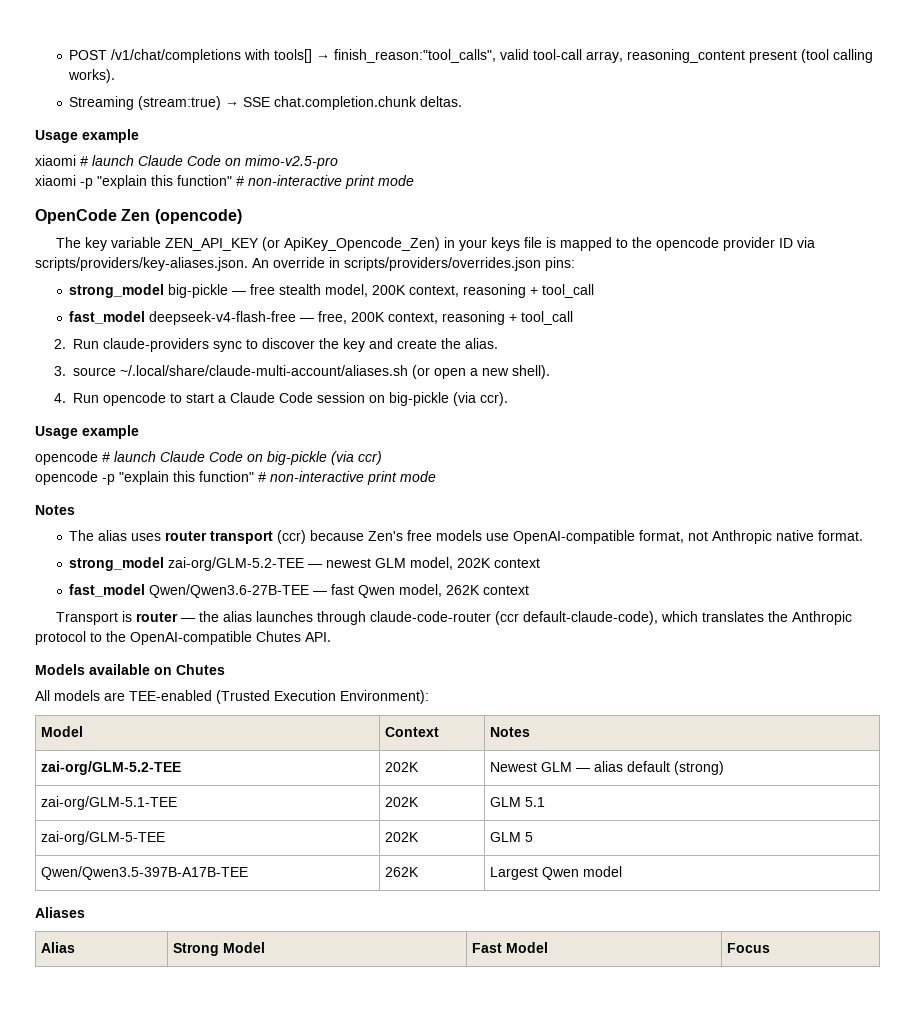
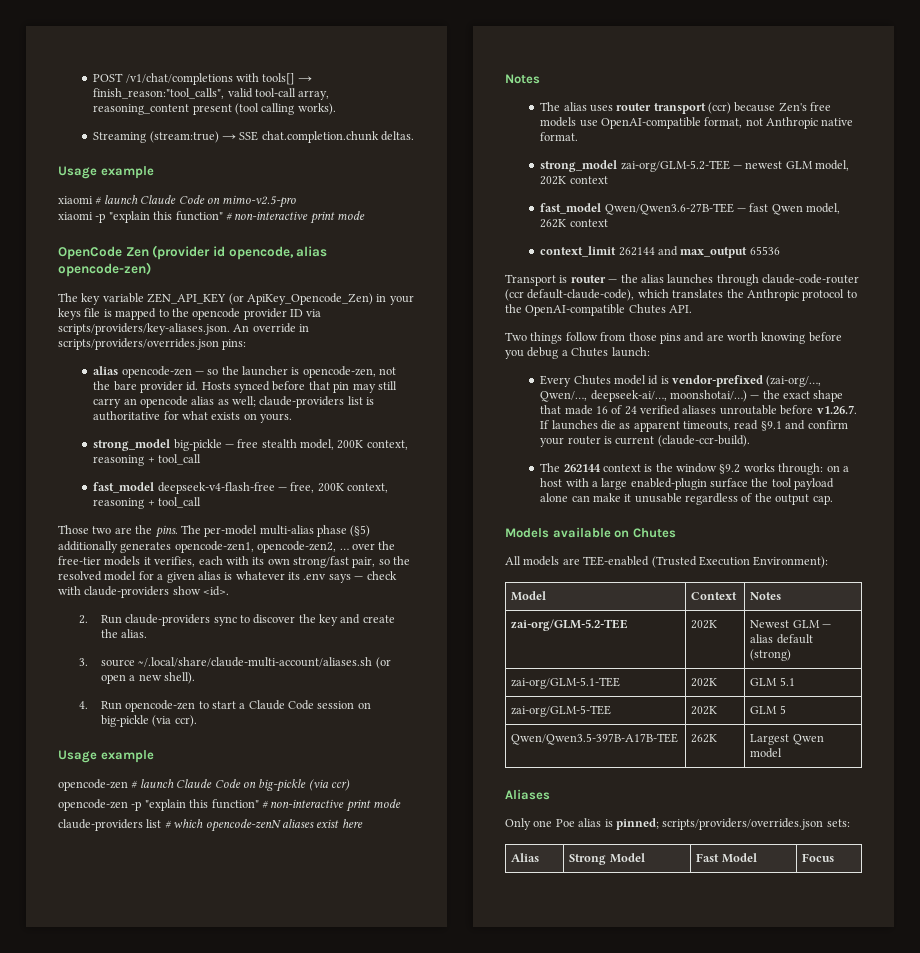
[154,209,242,224] (opencode) -> [152,245,328,260] [58,262,151,277] (provider id opencode, alias opencode-zen)
(575, 264) none -> [93,366,397,378] [93,381,397,393] [93,396,375,408] [93,411,293,423] // alias opencode-zen — so the launcher is opencode-zen, not the bare provider id. Hosts synced before that pin may still carry an opencode alias as well; claude-providers list is authoritative for what exists on yours.
(574, 318) none -> [58,525,371,538] [58,541,396,553] [58,556,411,568] [58,571,397,583] [58,586,230,598] // Those two are the pins. The per-model multi-alias phase (§5) additionally generates opencode-zen1, opencode-zen2, … over the free-tier models it verifies, each with its own strong/fast pair, so the resolved model for a given alias is whatever its .env says — check with claude-providers show <id>.
[103,392,167,406] opencode -> [125,700,196,712] opencode-zen
[35,451,98,465] opencode -> [58,779,128,791] opencode-zen
[35,471,436,485] opencode -p "explain this function" # non-interactive print mode -> [58,799,401,812] [58,819,363,832] opencode-zen -p "explain this function" # non-interactive print mode // claude-providers list # which opencode-zenN aliases exist here
(530, 590) none -> [540,246,780,258] // context_limit 262144 and max_output 65536
(331, 637) none -> [505,332,842,344] [505,347,650,359] [540,375,822,387] [540,390,844,402] [540,405,857,415] [540,420,848,432] [540,435,750,447] [540,463,849,475] [540,478,835,490] [540,493,833,505] // Two things follow from those pins and are worth knowing before you debug a Chutes launch: // Every Chutes model id is vendor-prefixed (zai-org/…, Qwen/…, deepseek-ai/…, moonshotai/…) — the exact shape that made 16 of 24 verified aliases unroutable before v1.26.7. If launches die as apparent timeouts, read §9.1 and confirm your router is current (claude-ccr-build). // The 262144 context is the window §9.2 works through: on a host with a large enabled-plugin surface the tool payload alone can make it unusable regardless of the output cap.
(85, 912) none -> [505,818,850,830] // Only one Poe alias is pinned; scripts/providers/overrides.json sets:

